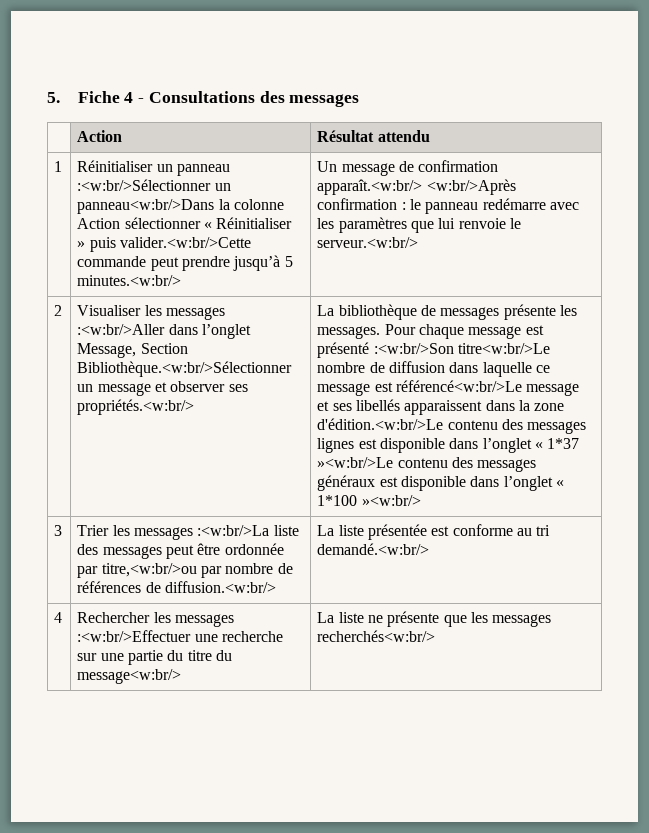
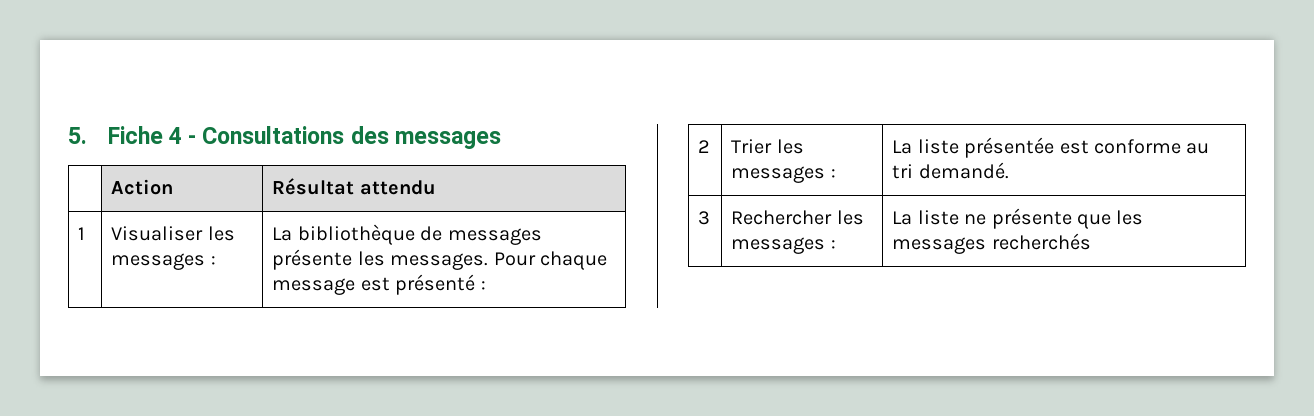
[77,160,231,176] [77,179,231,191] [77,199,285,214] [77,217,293,229] [77,237,252,252] [77,255,293,271] [77,275,182,286] [317,160,499,176] [317,179,516,195] [317,198,580,214] [317,217,522,233] [317,237,419,248] [54,305,63,316] [77,305,226,320] [77,324,252,339] [77,343,188,358] [77,361,293,377] [77,381,248,396] [77,399,195,415] Réinitialiser un panneau :<w:br/>Sélectionner un panneau<w:br/>Dans la colonne Action sélectionner « Réinitialiser » puis valider.<w:br/>Cette commande peut prendre jusqu’à 5 minutes.<w:br/> | Un message de confirmation apparaît.<w:br/> <w:br/>Après confirmation : le panneau redémarre avec les paramètres que lui renvoie le serveur.<w:br/> // 2 | Visualiser les messages :<w:br/>Aller dans l’onglet Message, Section Bibliothèque.<w:br/>Sélectionner un message et observer ses propriétés.<w:br/> -> [111,226,235,241] [111,253,216,270] Visualiser les messages :
[373,343,551,354] [317,361,551,377] [317,380,580,396] [317,399,565,415] [317,418,587,434] [317,438,580,453] [317,457,537,472] [317,475,565,491] [317,495,421,506] [54,525,63,536] [77,525,299,540] [77,543,284,559] [77,563,293,578] [77,581,277,593] :<w:br/>Son titre<w:br/>Le nombre de diffusion dans laquelle ce message est référencé<w:br/>Le message et ses libellés apparaissent dans la zone d'édition.<w:br/>Le contenu des messages lignes est disponible dans l’onglet « 1*37 »<w:br/>Le contenu des messages généraux est disponible dans l’onglet « 1*100 »<w:br/> // 3 | Trier les messages :<w:br/>La liste des messages peut être ordonnée par titre,<w:br/>ou par nombre de références de diffusion.<w:br/> -> [480,281,486,290] [698,140,711,153] [731,139,804,154] [731,166,836,183] : // 2 | Trier les messages :
[317,543,430,555] [54,612,63,623] demandé.<w:br/> // 4 -> [918,162,1009,179] [698,211,711,225] demandé. // 3
[77,630,284,642] [77,650,233,665] [77,669,182,684] :<w:br/>Effectuer une recherche sur une partie du titre du message<w:br/> -> [830,240,836,249] :
[317,630,436,642] recherchés<w:br/> -> [991,233,1091,250] recherchés

